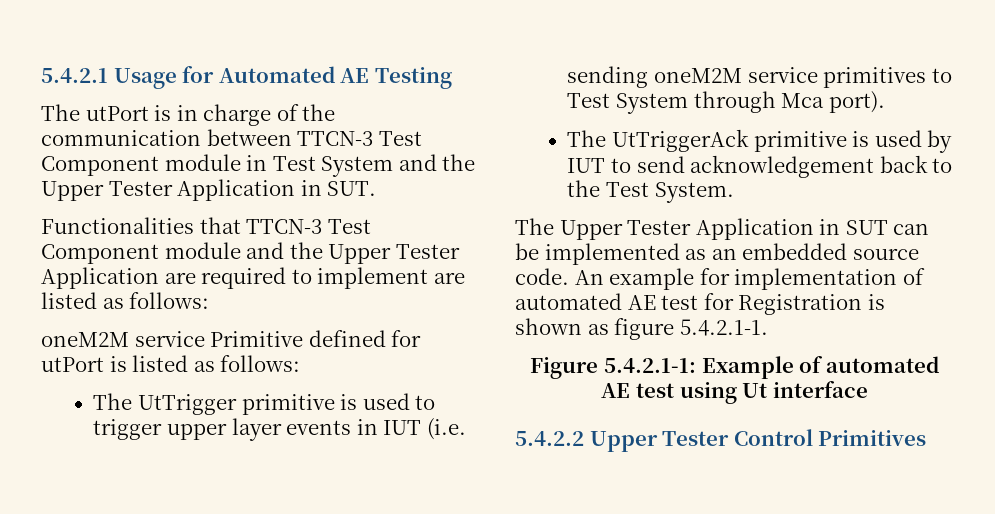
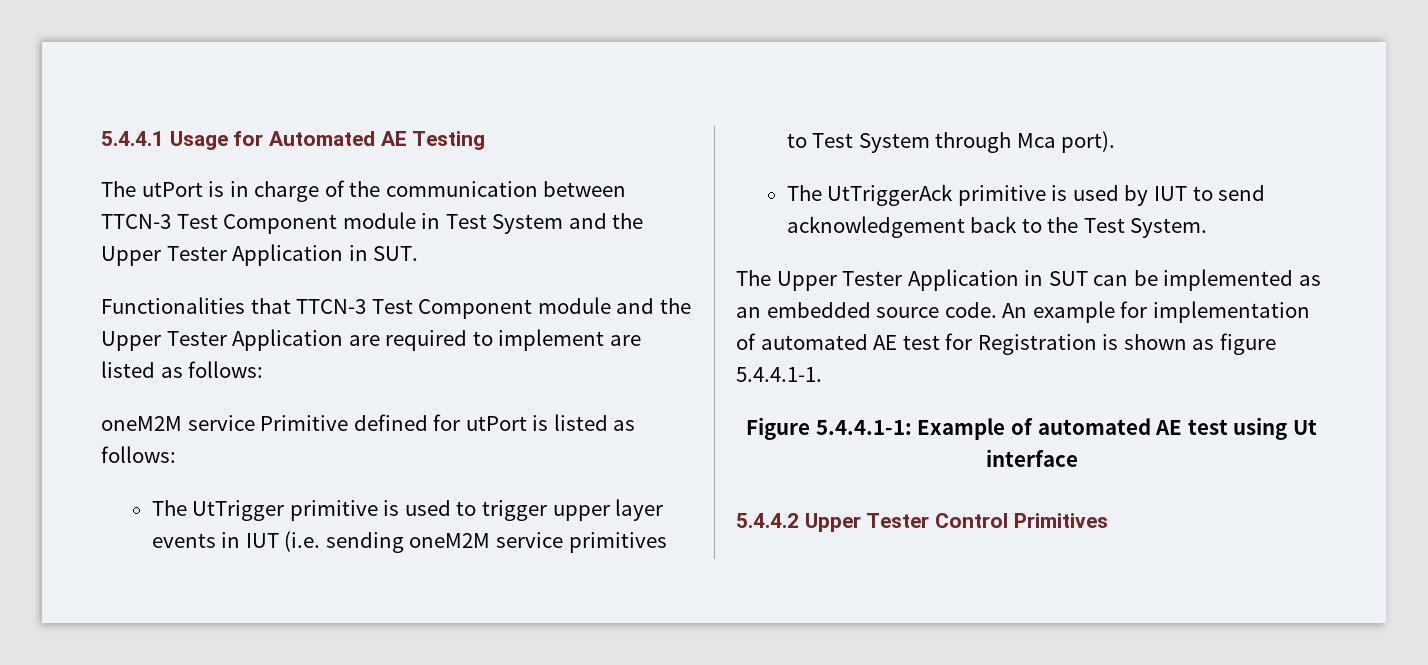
[41,68,108,83] 5.4.2.1 -> [101,131,164,146] 5.4.4.1
[679,319,768,336] 5.4.2.1-1. -> [736,367,822,382] 5.4.4.1-1.
[603,358,696,373] 5.4.2.1-1: -> [815,420,912,435] 5.4.4.1-1:
[515,431,584,446] 5.4.2.2 -> [736,513,799,528] 5.4.4.2

